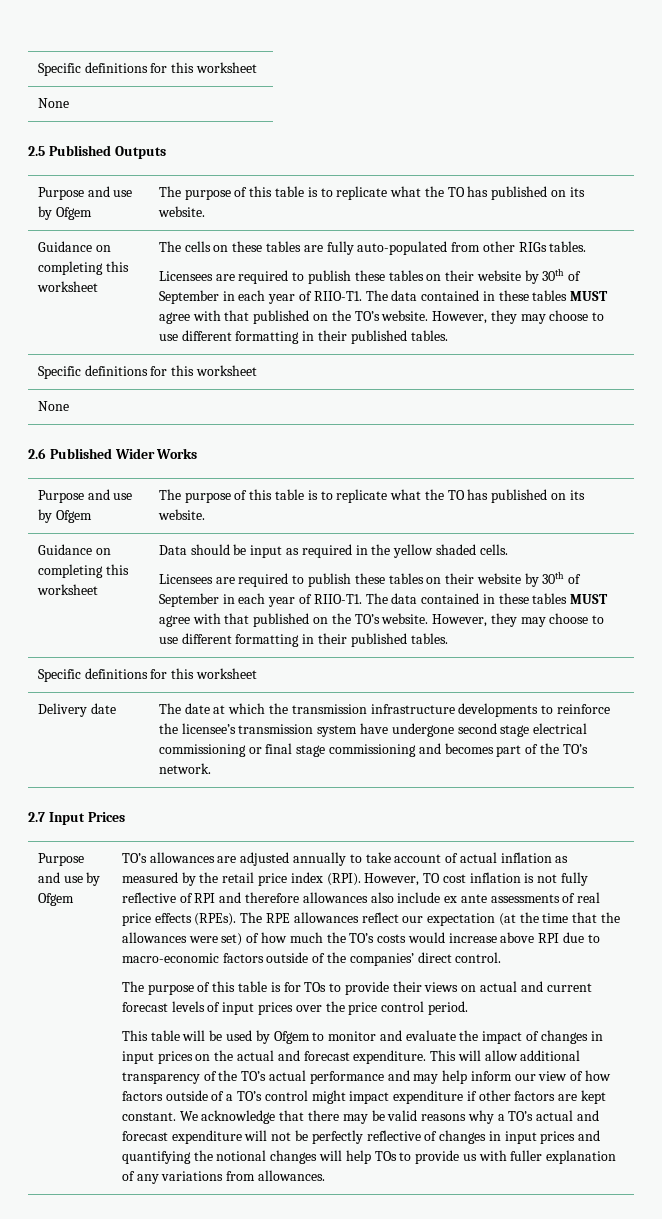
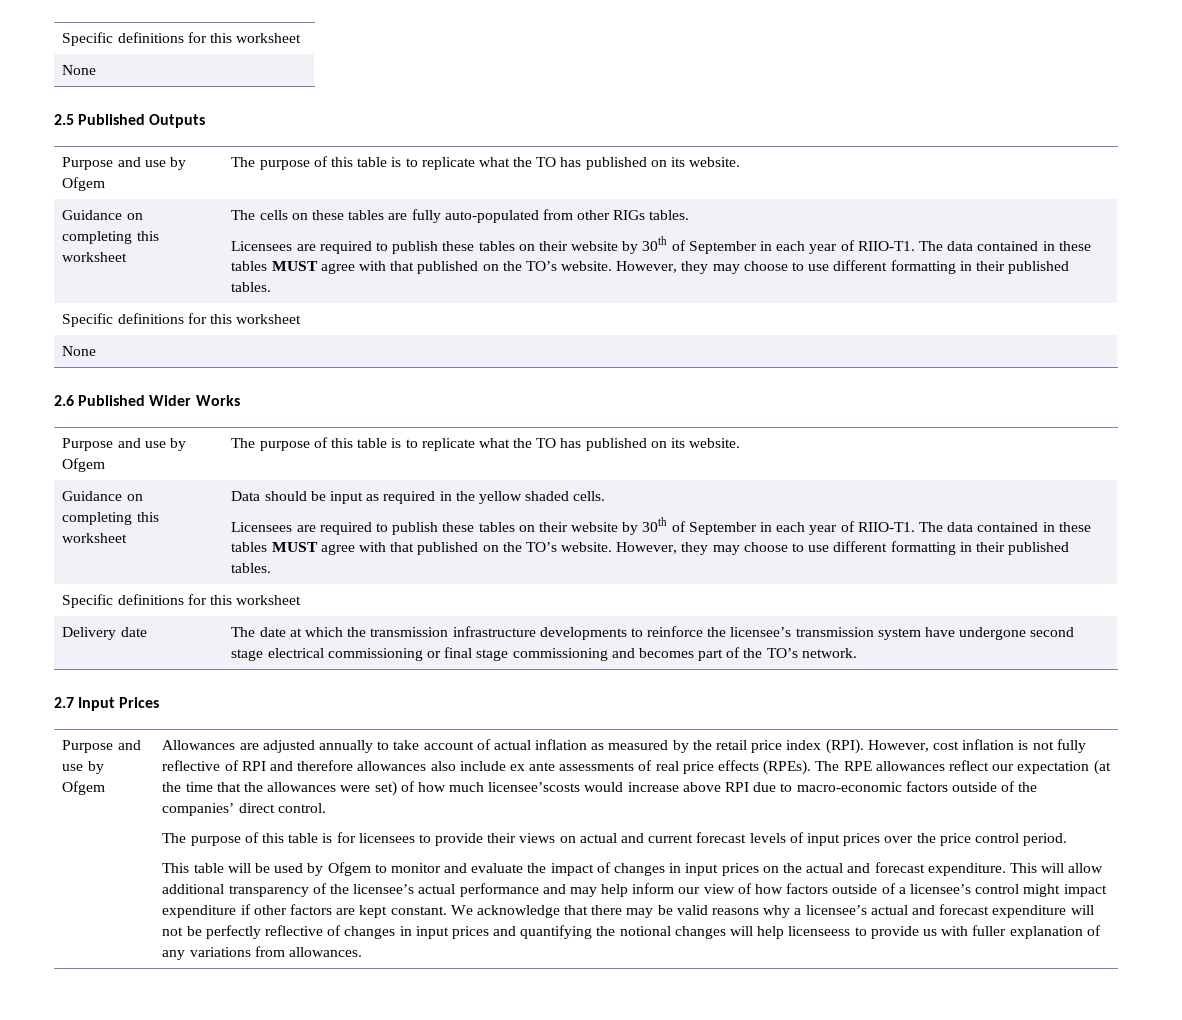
[121,852,215,863] TO’s allowances -> [162,740,236,750] Allowances
[423,873,441,883] TO -> (929, 746) none
[326,932,407,943] the TO’s costs -> [488,782,581,792] licensee’scosts
[304,982,327,992] TOs -> [358,833,415,843] licensees
[241,1071,267,1081] TO’s -> [353,884,415,894] licensee’s
[236,1091,262,1101] TO’s -> [909,884,971,894] licensee’s
[508,1111,534,1121] TO’s -> [805,905,867,915] licensee’s
[374,1151,397,1161] TOs -> [788,926,851,936] licenseess

